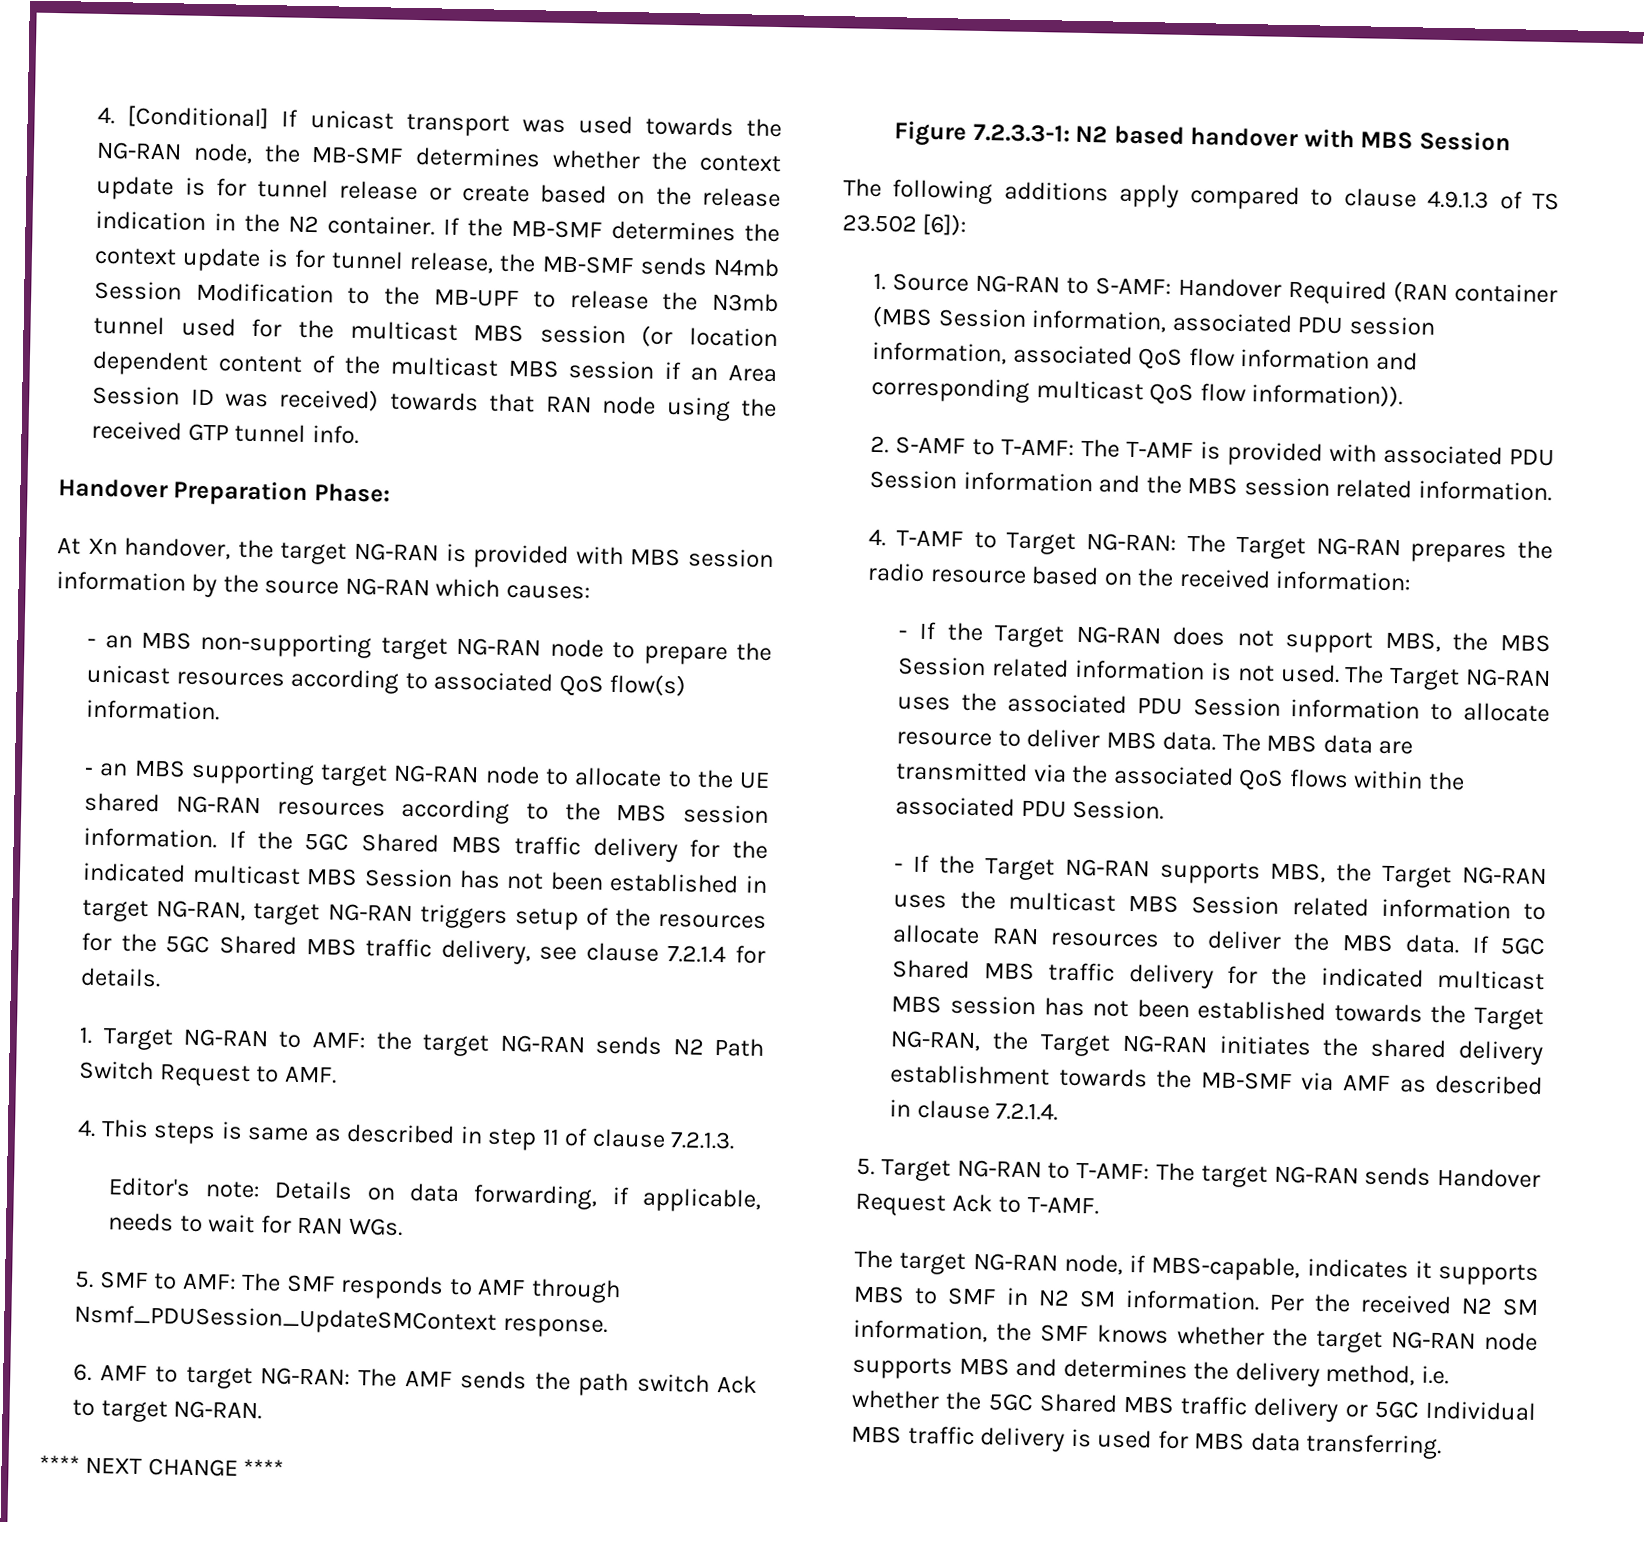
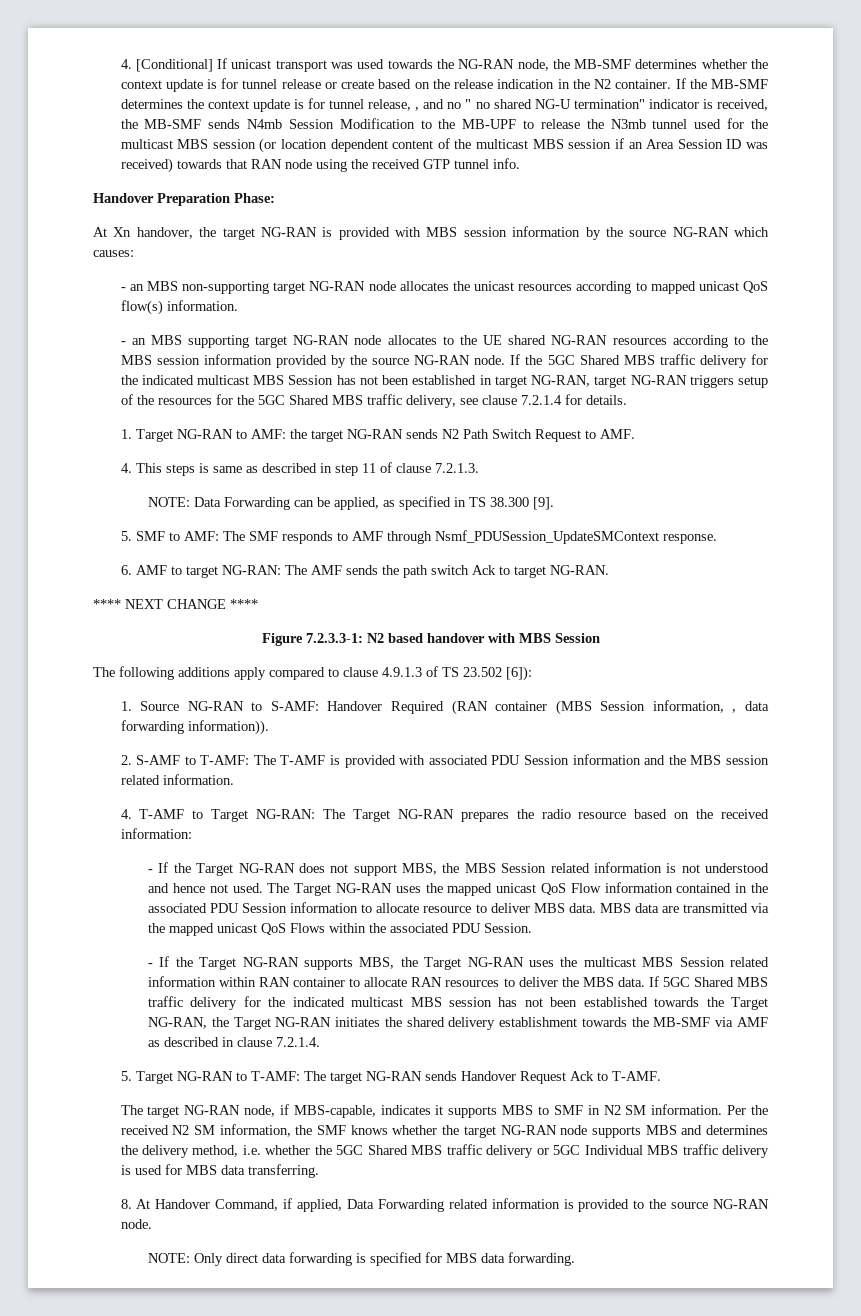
(495, 262) none -> [415,99,769,111] , and no " no shared NG-U termination" indicator is received,
[612,641,728,666] to prepare -> [399,281,449,291] allocates
[433,671,554,692] associated -> [650,281,739,294] mapped unicast
[544,767,663,787] to allocate -> [387,335,437,345] allocates
[83,827,218,849] information. -> [203,354,506,368] information provided by the source NG-RAN node.
[108,1177,761,1213] [108,1212,403,1236] Editor's note: Details on data forwarding, if applicable, needs to wait for RAN WGs. -> [148,496,555,510] NOTE: Data Forwarding can be applied, as specified in TS 38.300 [9].
[1171,312,1436,336] [872,341,1418,371] [871,376,1246,406] associated PDU session information, associated QoS flow information and corresponding multicast QoS flow -> [732,701,770,713] [120,720,184,734] , data forwarding
(1275, 673) none -> [705,863,769,873] [148,883,228,893] understood and hence not
(998, 702) none -> [447,882,768,896] mapped unicast QoS Flow information contained in the
[1221,732,1261,752] The -> (596, 908) none
[1112,765,1349,791] associated QoS flows -> [169,923,326,936] mapped unicast QoS Flows
(1511, 909) none -> [219,977,346,987] within RAN container
(1443, 1446) none -> [120,1198,769,1212] [120,1219,152,1229] [148,1252,576,1266] // 8. At Handover Command, if applied, Data Forwarding related information is provided to the source NG-RAN node. // NOTE: Only direct data forwarding is specified for MBS data forwarding.

